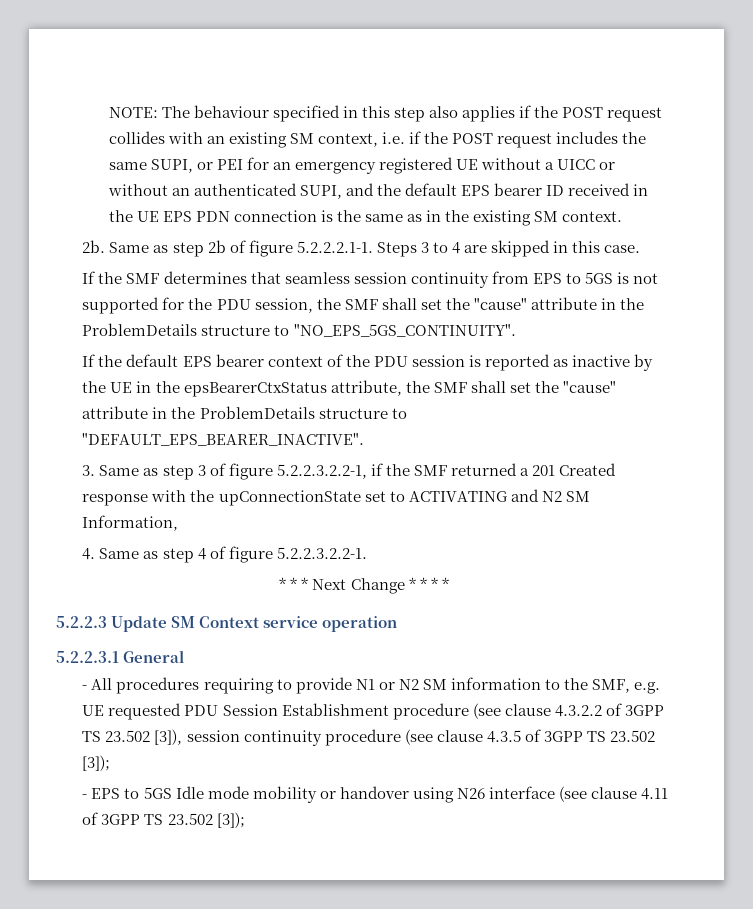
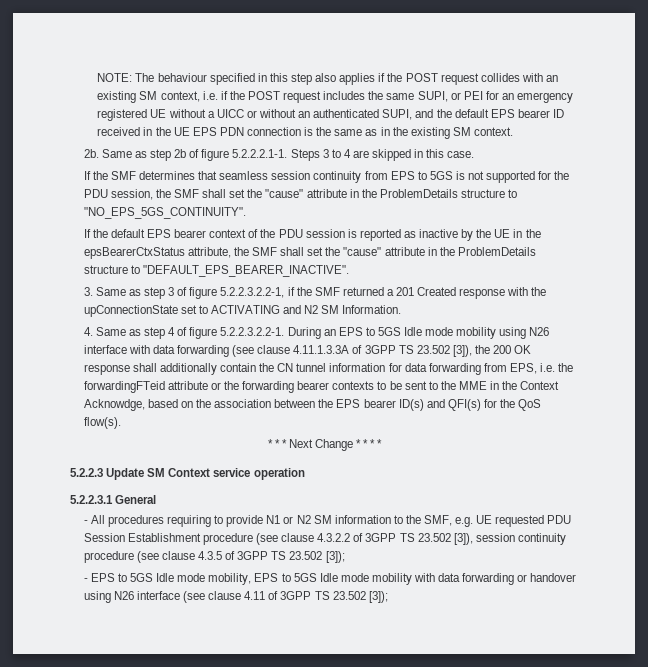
[82,515,179,531] Information, -> [342,305,402,314] Information.
(367, 553) none -> [287,327,550,339] [83,345,532,357] [83,363,574,375] [83,381,560,393] [83,399,542,411] [83,417,121,429] During an EPS to 5GS Idle mode mobility using N26 interface with data forwarding (see clause 4.11.1.3.3A of 3GPP TS 23.502 [3]), the 200 OK response shall additionally contain the CN tunnel information for data forwarding from EPS, i.e. the forwardingFTeid attribute or the forwarding bearer contexts to be sent to the MME in the Context Acknowdge, based on the association between the EPS bearer ID(s) and QFI(s) for the QoS flow(s).
[252,786,317,803] mobility -> [208,573,515,585] mobility, EPS to 5GS Idle mode mobility with data forwarding

